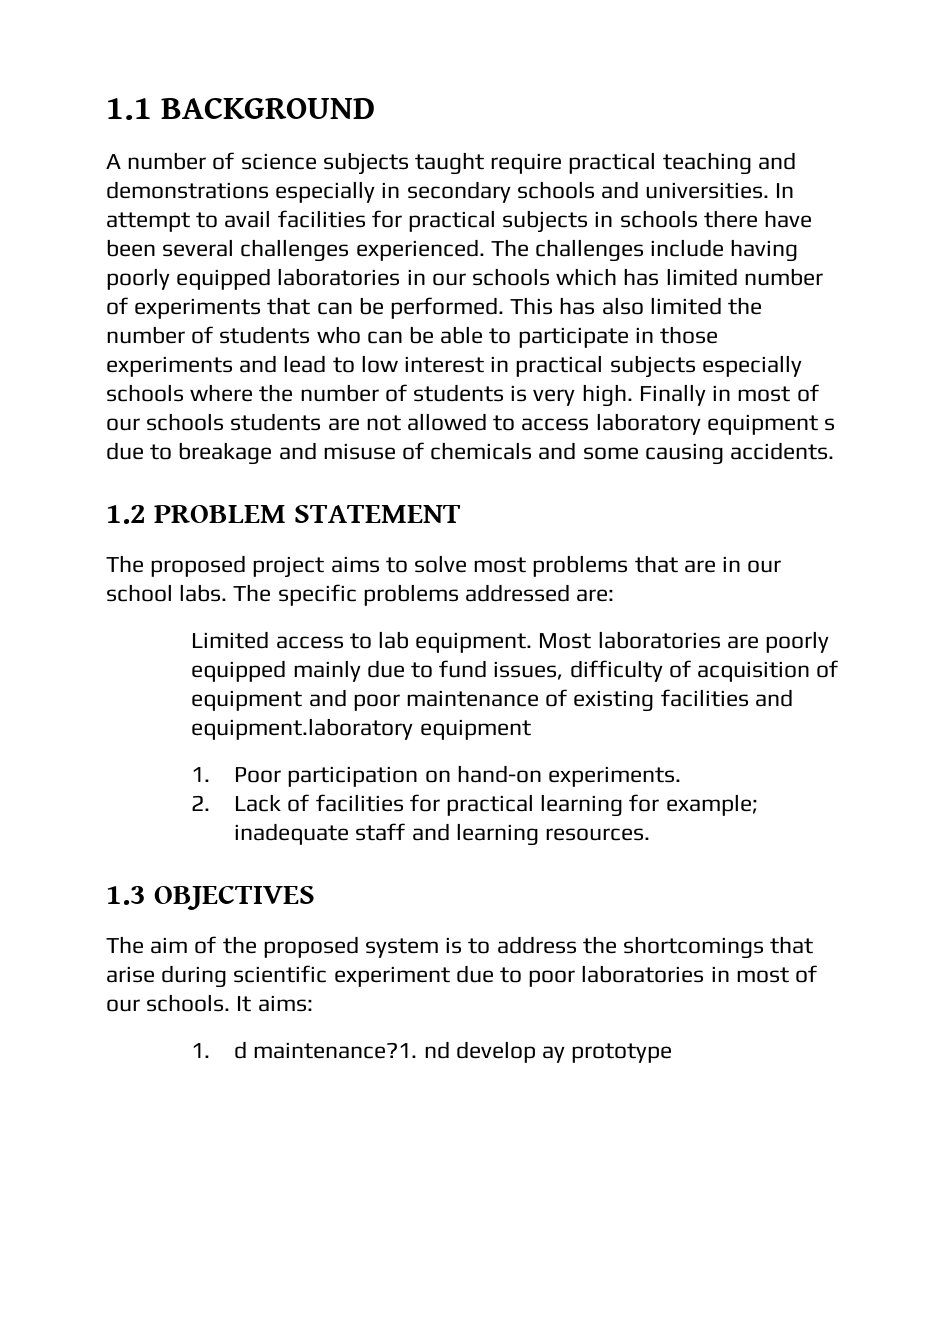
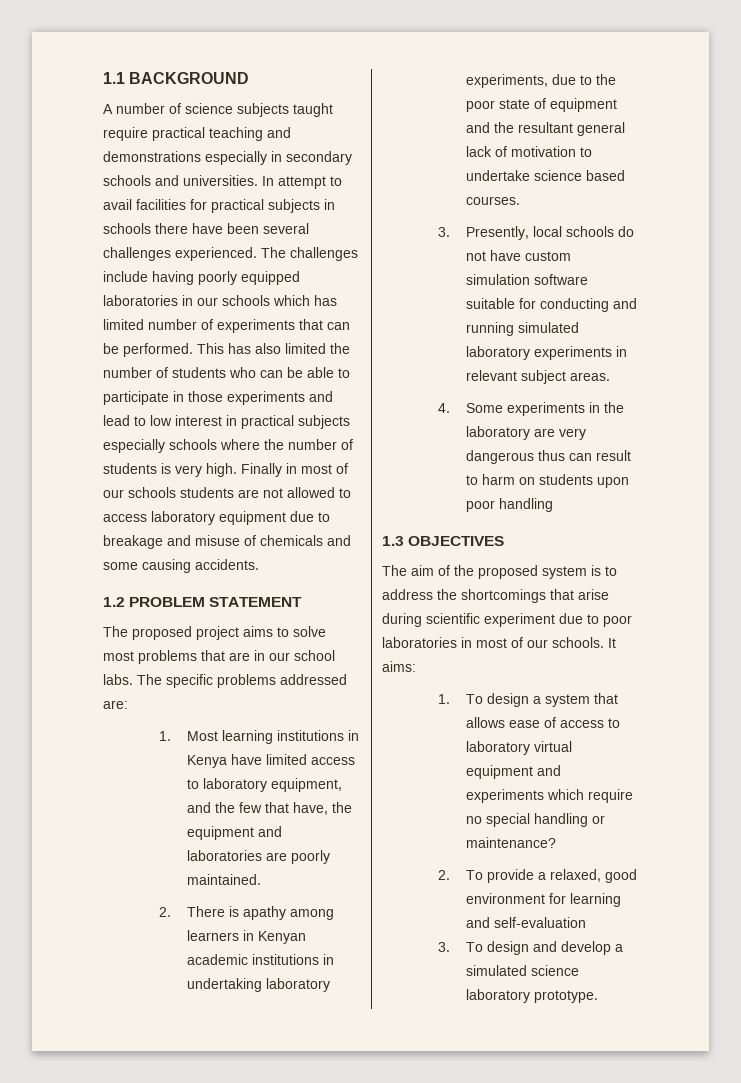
[824,418,836,431] s -> (286, 518) none
[191,631,830,653] [191,660,839,682] [191,689,793,712] [191,718,531,740] [191,765,681,787] [191,794,758,817] [234,823,650,846] Limited access to lab equipment. Most laboratories are poorly equipped mainly due to fund issues, difficulty of acquisition of equipment and poor maintenance of existing facilities and equipment.laboratory equipment // 1. Poor participation on hand-on experiments. // 2. Lack of facilities for practical learning for example; inadequate staff and learning resources. -> [158,730,359,744] [186,754,355,768] [186,778,342,792] [186,802,352,815] [186,826,282,840] [186,850,330,864] [186,874,261,885] [158,906,334,920] [186,930,306,944] [186,954,334,965] [186,978,330,992] [465,74,616,88] [465,98,617,112] [465,122,625,136] [465,146,592,157] [465,170,625,181] [465,196,520,205] [437,226,634,240] [465,250,571,261] [465,274,588,285] [465,298,637,312] [465,322,579,336] [465,346,627,360] [465,370,610,384] [437,402,624,416] [465,426,586,440] [465,450,631,464] [465,474,629,488] [465,498,553,512] 1. Most learning institutions in Kenya have limited access to laboratory equipment, and the few that have, the equipment and laboratories are poorly maintained. // 2. There is apathy among learners in Kenyan academic institutions in undertaking laboratory experiments, due to the poor state of equipment and the resultant general lack of motivation to undertake science based courses. // 3. Presently, local schools do not have custom simulation software suitable for conducting and running simulated laboratory experiments in relevant subject areas. // 4. Some experiments in the laboratory are very dangerous thus can result to harm on students upon poor handling
[234,1041,673,1063] d maintenance?1. nd develop ay prototype -> [465,693,618,707] [465,717,620,728] [465,741,572,755] [465,765,561,779] [465,789,633,803] [465,813,605,827] [465,837,556,848] [437,869,637,883] [465,893,621,907] [465,917,586,928] [437,941,623,955] [465,965,579,976] [465,989,598,1003] To design a system that allows ease of access to laboratory virtual equipment and experiments which require no special handling or maintenance? // 2. To provide a relaxed, good environment for learning and self-evaluation // 3. To design and develop a simulated science laboratory prototype.

